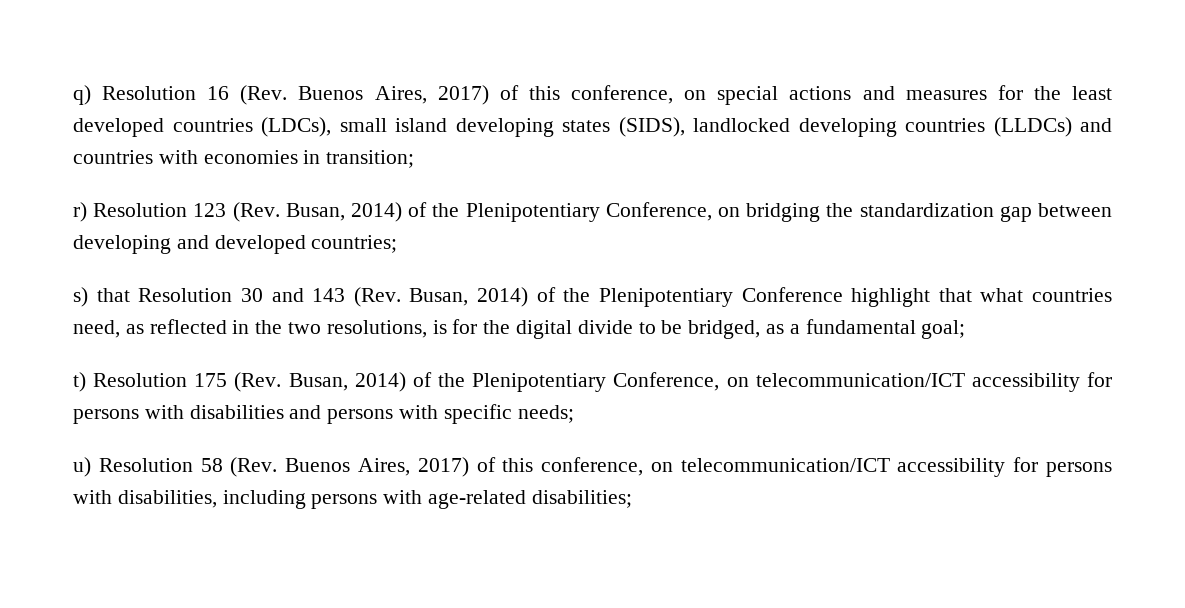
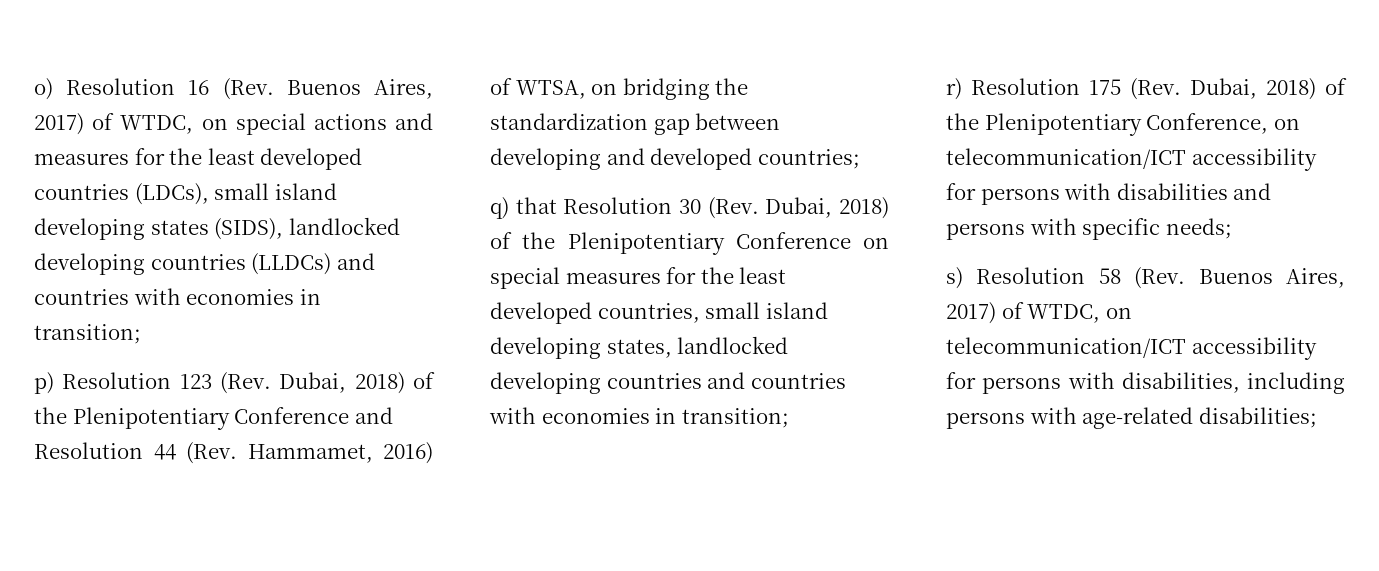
[73,85,91,105] q) -> [34,78,53,100] o)
[528,85,674,104] this conference, -> [120,115,194,134] WTDC,
[73,202,87,222] r) -> [34,372,54,394] p)
[285,202,712,222] Busan, 2014) of the Plenipotentiary Conference, -> [279,372,435,394] [34,407,393,430] [34,442,433,464] [490,78,586,99] Dubai, 2018) of the Plenipotentiary Conference and Resolution 44 (Rev. Hammamet, 2016) of WTSA,
[73,287,88,307] s) -> [490,197,509,219] q)
[271,287,1112,307] [73,319,966,339] [73,372,86,392] and 143 (Rev. Busan, 2014) of the Plenipotentiary Conference highlight that what countries need, as reflected in the two resolutions, is for the digital divide to be bridged, as a fundamental goal; // t) -> [707,197,889,219] [490,232,889,255] [490,267,787,289] [490,302,828,324] [490,336,789,359] [490,372,846,394] [489,407,789,428] [946,78,962,100] (Rev. Dubai, 2018) of the Plenipotentiary Conference on special measures for the least developed countries, small island developing states, landlocked developing countries and countries with economies in transition; // r)
[288,372,406,392] Busan, 2014) -> [1190,78,1316,100] Dubai, 2018)
[73,457,91,477] u) -> [946,267,963,289] s)
[502,457,644,476] this conference, -> [1027,304,1101,323] WTDC,

